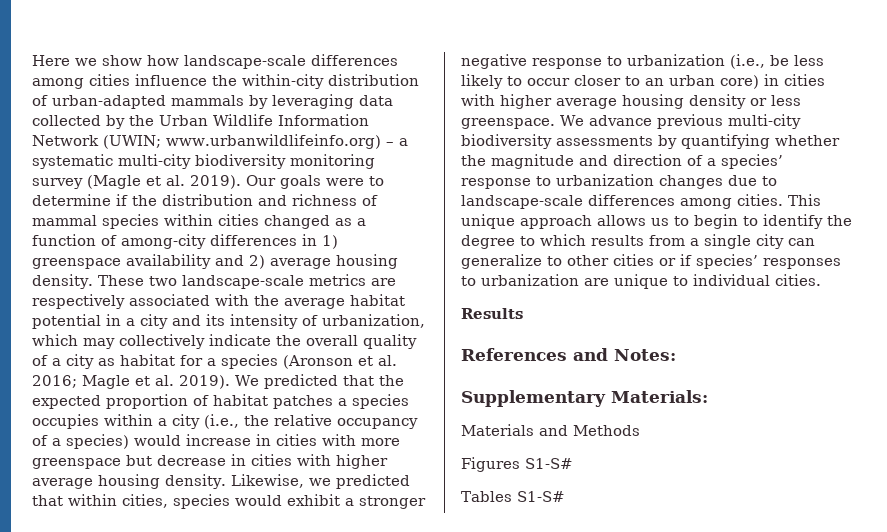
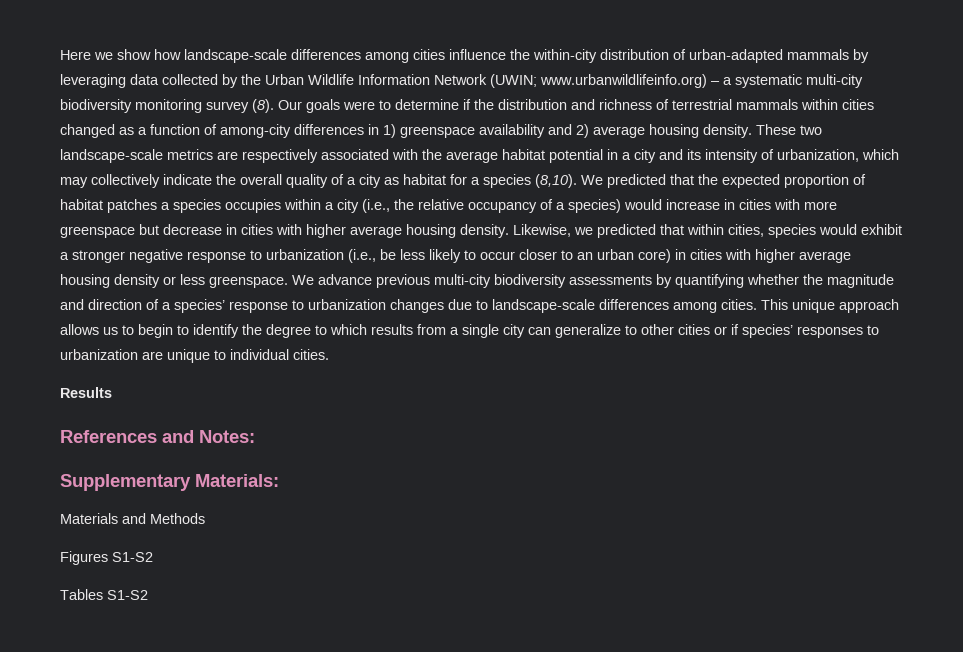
[87,175,241,189] (Magle et al. 2019). -> [252,99,274,113] (8).
[32,214,159,229] mammal species -> [672,99,798,110] terrestrial mammals
[283,355,397,369] [32,375,230,389] (Aronson et al. 2016; Magle et al. 2019). -> [535,174,577,188] (8,10).
[525,458,573,469] S1-S# -> [112,552,153,562] S1-S2
[516,491,565,502] S1-S# -> [107,590,148,600] S1-S2

